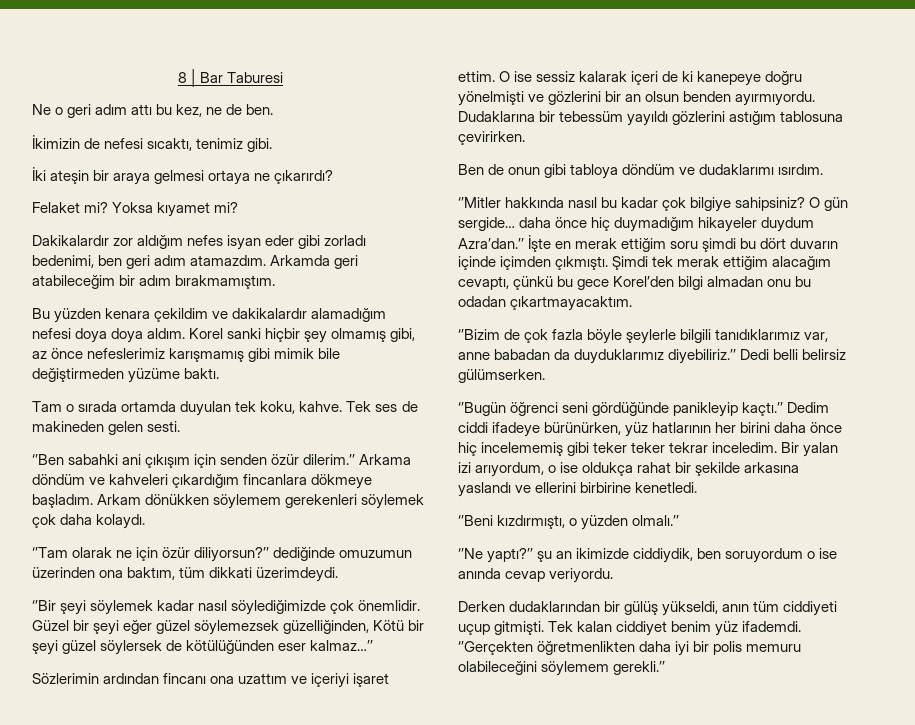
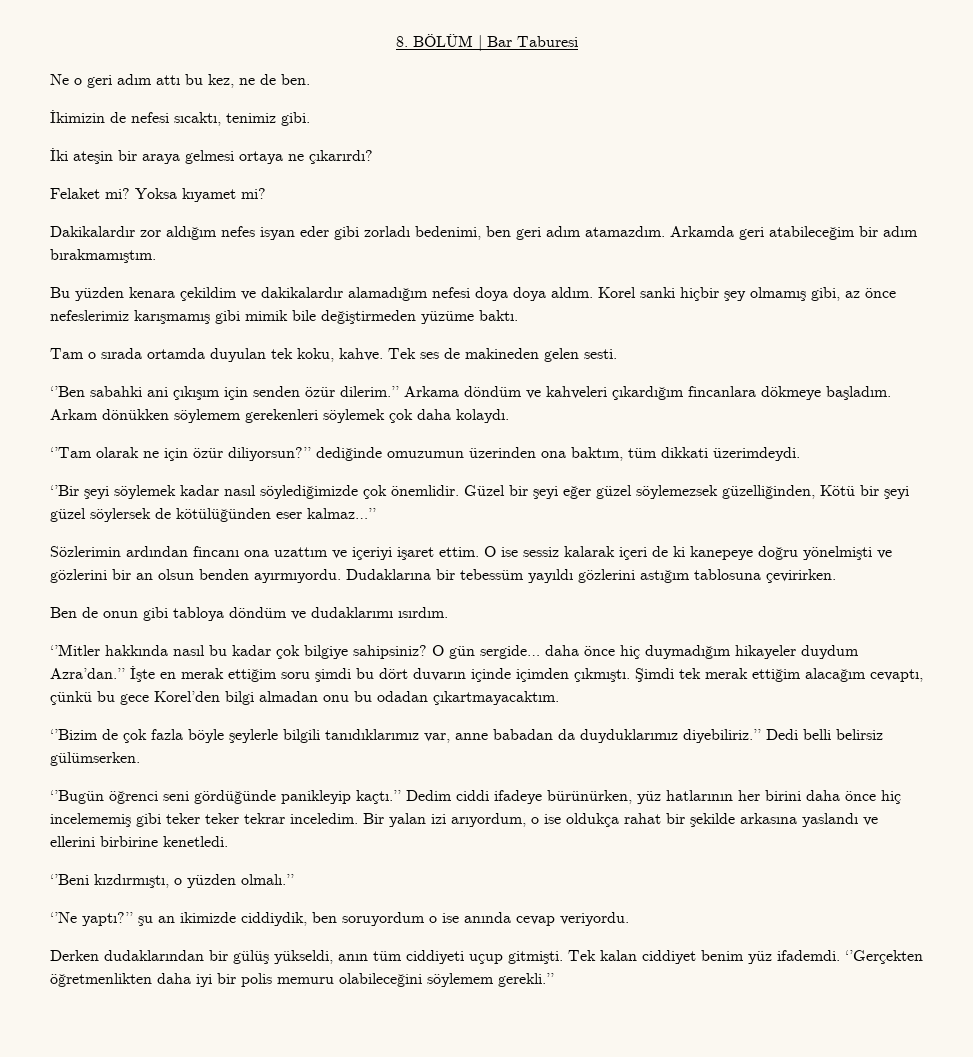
[178,72,188,83] 8 -> [395,34,473,47] 8. BÖLÜM

